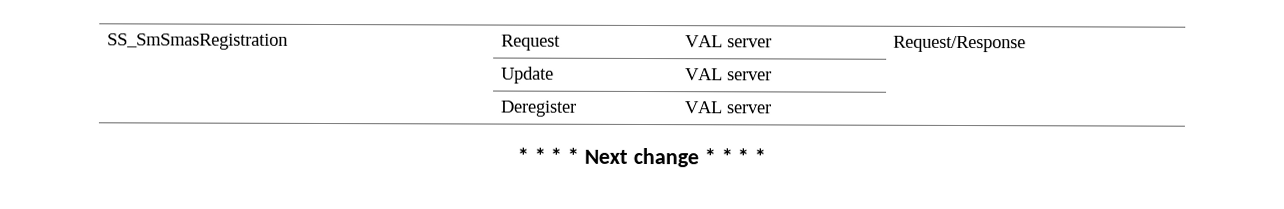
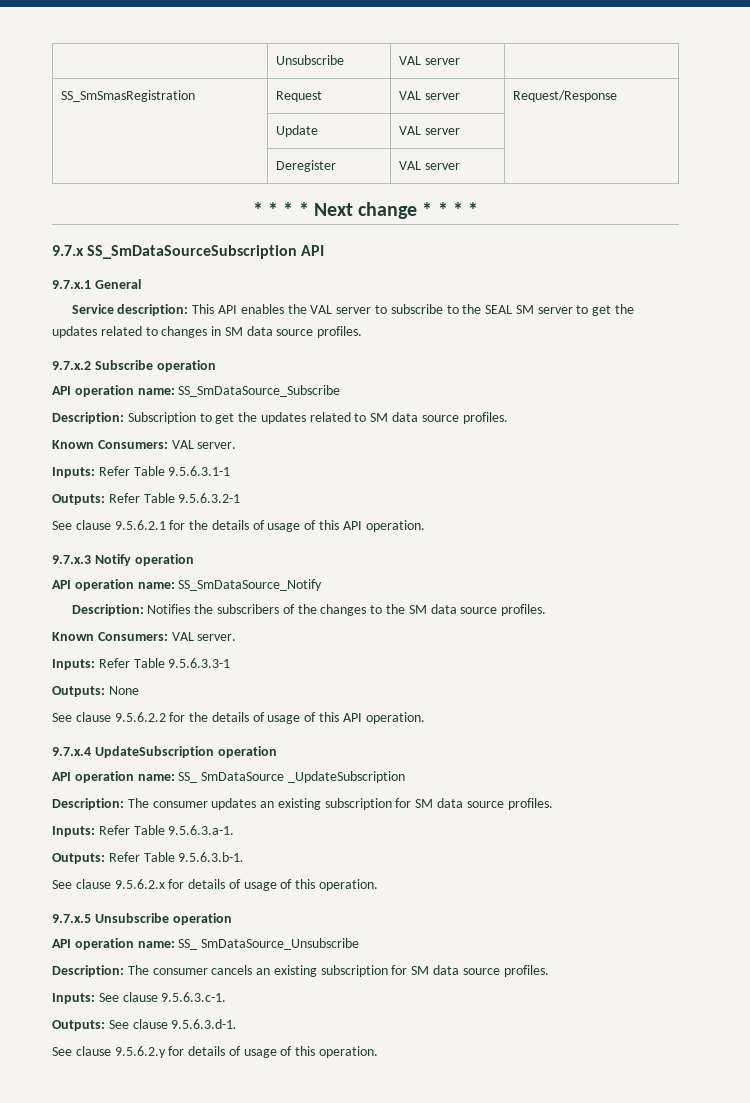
(106, 41) none -> [276,55,345,65] [399,56,460,65] | Unsubscribe | VAL server | //
(767, 156) none -> [52,245,325,259] [52,279,141,289] [71,304,634,316] [52,326,363,338] [52,360,216,372] [52,385,341,397] [52,412,508,424] [52,440,237,449] [52,466,231,478] [52,493,241,505] [52,520,425,532] [52,554,194,566] [52,579,323,591] [71,604,547,616] [52,632,237,641] [52,658,231,670] [52,686,139,697] [52,712,425,724] [52,746,277,758] [52,771,405,783] [52,798,553,810] [52,825,235,837] [52,852,245,864] [52,879,379,891] [52,913,232,925] [52,938,360,950] [52,965,549,977] [52,992,227,1004] [52,1019,238,1031] [52,1046,379,1058] // 9.7.x SS_SmDataSourceSubscription API // 9.7.x.1 General // Service description: This API enables the VAL server to subscribe to the SEAL SM server to get the updates related to changes in SM data source profiles. // 9.7.x.2 Subscribe operation // API operation name: SS_SmDataSource_Subscribe // Description: Subscription to get the updates related to SM data source profiles. // Known Consumers: VAL server. // Inputs: Refer Table 9.5.6.3.1-1 // Outputs: Refer Table 9.5.6.3.2-1 // See clause 9.5.6.2.1 for the details of usage of this API operation. // 9.7.x.3 Notify operation // API operation name: SS_SmDataSource_Notify // Description: Notifies the subscribers of the changes to the SM data source profiles. // Known Consumers: VAL server. // Inputs: Refer Table 9.5.6.3.3-1 // Outputs: None // See clause 9.5.6.2.2 for the details of usage of this API operation. // 9.7.x.4 UpdateSubscription operation // API operation name: SS_ SmDataSource _UpdateSubscription // Description: The consumer updates an existing subscription for SM data source profiles. // Inputs: Refer Table 9.5.6.3.a-1. // Outputs: Refer Table 9.5.6.3.b-1. // See clause 9.5.6.2.x for details of usage of this operation. // 9.7.x.5 Unsubscribe operation // API operation name: SS_ SmDataSource_Unsubscribe // Description: The consumer cancels an existing subscription for SM data source profiles. // Inputs: See clause 9.5.6.3.c-1. // Outputs: See clause 9.5.6.3.d-1. // See clause 9.5.6.2.y for details of usage of this operation.

